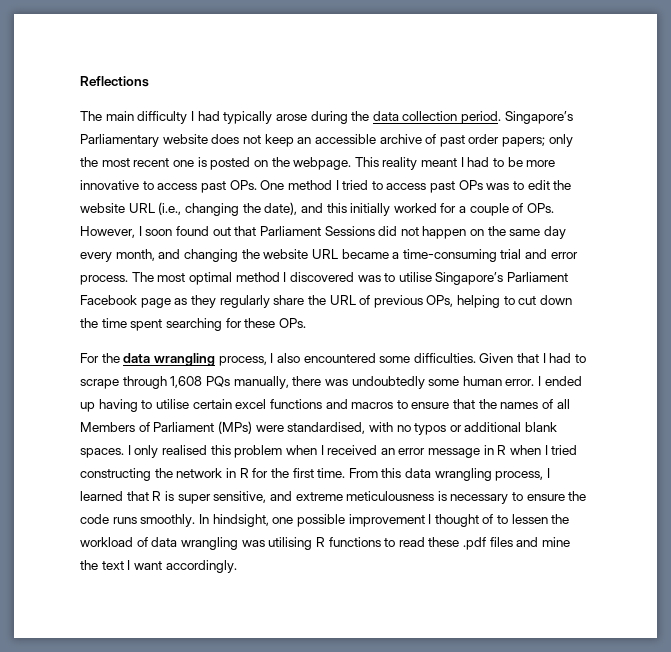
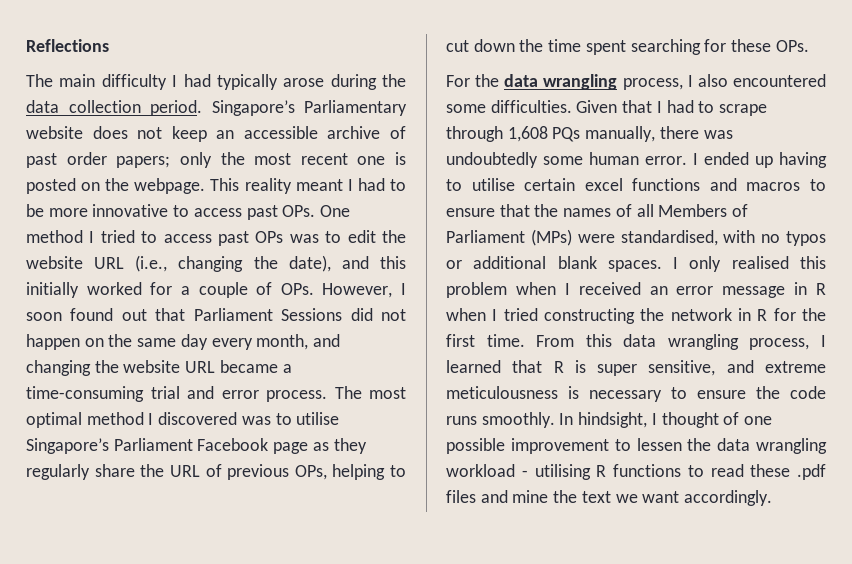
[272,514,570,527] [80,537,265,550] one possible improvement I thought of to lessen the workload of data wrangling was -> [651,412,773,428] [446,438,827,454] [446,464,528,477] I thought of one possible improvement to lessen the data wrangling workload -
[127,560,131,570] I -> [615,494,638,503] we

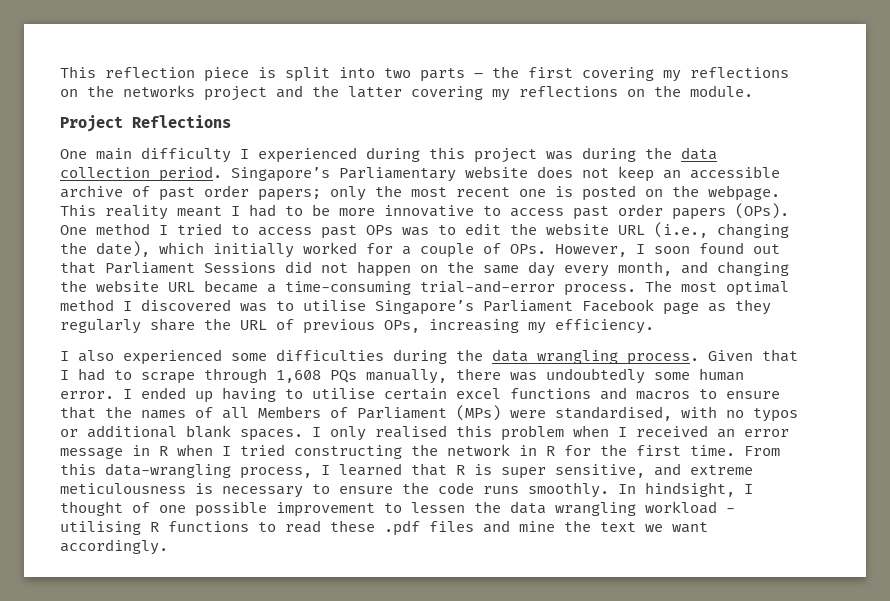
(26, 45) none -> [60,66,789,82] [60,85,753,101] [60,115,123,132] This reflection piece is split into two parts – the first covering my reflections on the networks project and the latter covering my reflections on the module. // Project
[26,74,53,87] The -> [60,149,87,159] One
[183,74,325,90] had typically arose -> [258,147,573,163] experienced during this project was
[282,205,316,217] OPs. -> [618,203,789,220] order papers (OPs).
[341,256,407,269] and this -> [159,242,204,254] which
[150,386,259,399] trial and error -> [420,280,555,293] trial-and-error
[332,464,406,480] [446,39,809,55] [446,74,826,90] [446,100,572,113] helping to cut down the time spent searching for these OPs. // For the data wrangling process, I also encountered some difficulties. -> [429,319,654,334] [60,349,699,365] increasing my efficiency. // I also experienced some difficulties during the data wrangling process.
[623,334,739,350] data wrangling -> [105,463,231,478] data-wrangling

